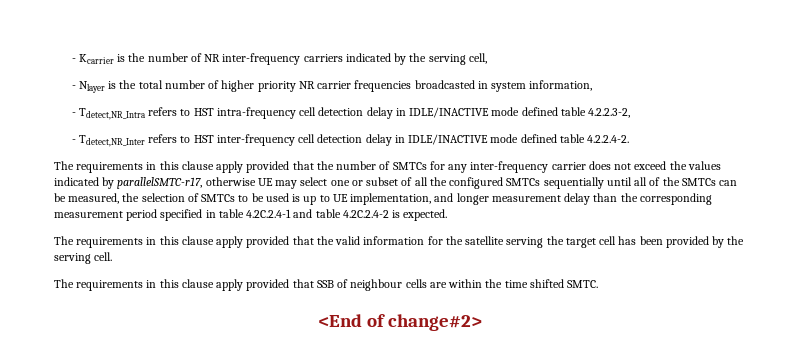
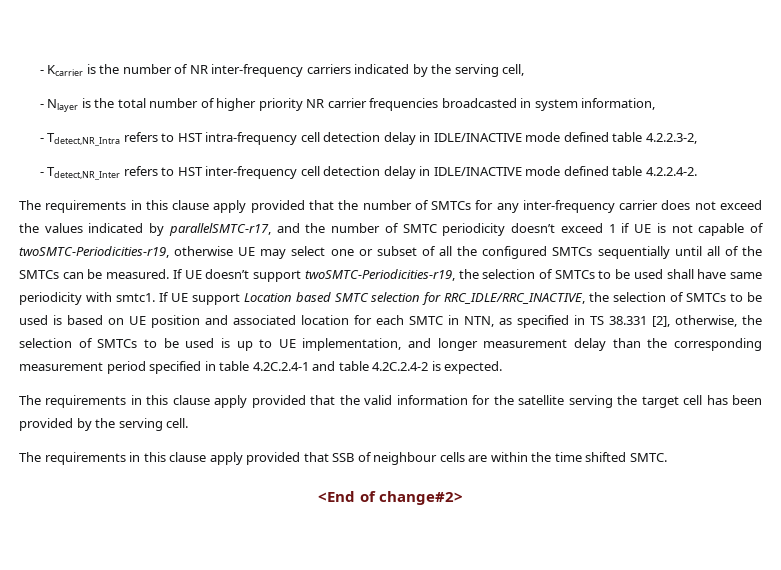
(203, 183) none -> [276,223,764,236] [19,246,169,258] and the number of SMTC periodicity doesn’t exceed 1 if UE is not capable of twoSMTC-Periodicities-r19,
[68,193,120,204] measured, -> [106,269,762,282] [19,292,763,305] [19,315,737,328] measured. If UE doesn’t support twoSMTC-Periodicities-r19, the selection of SMTCs to be used shall have same periodicity with smtc1. If UE support Location based SMTC selection for RRC_IDLE/RRC_INACTIVE, the selection of SMTCs to be used is based on UE position and associated location for each SMTC in NTN, as specified in TS 38.331 [2], otherwise,

